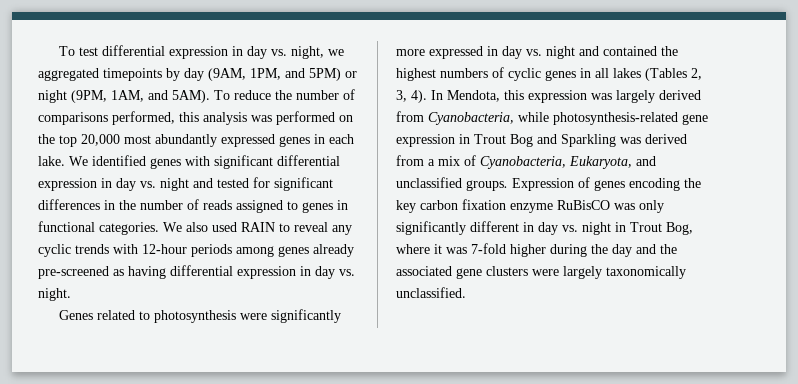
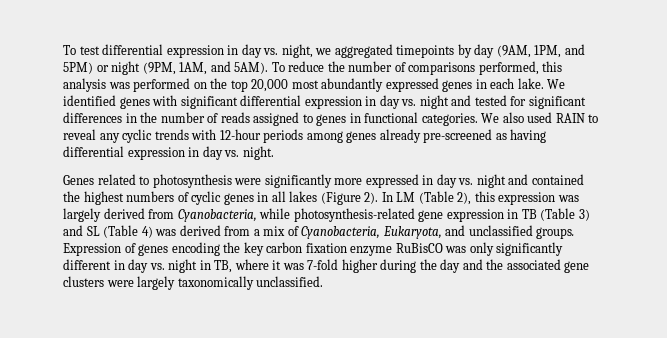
[645,68,702,81] [396,90,500,103] (Tables 2, 3, 4). In Mendota, -> [320,191,472,205] (Figure 2). In LM (Table 2),
[474,134,616,147] Trout Bog and Sparkling -> [521,208,590,221] [63,225,153,238] TB (Table 3) and SL (Table 4)
[630,222,693,235] Trout Bog, -> [214,260,233,273] TB,

